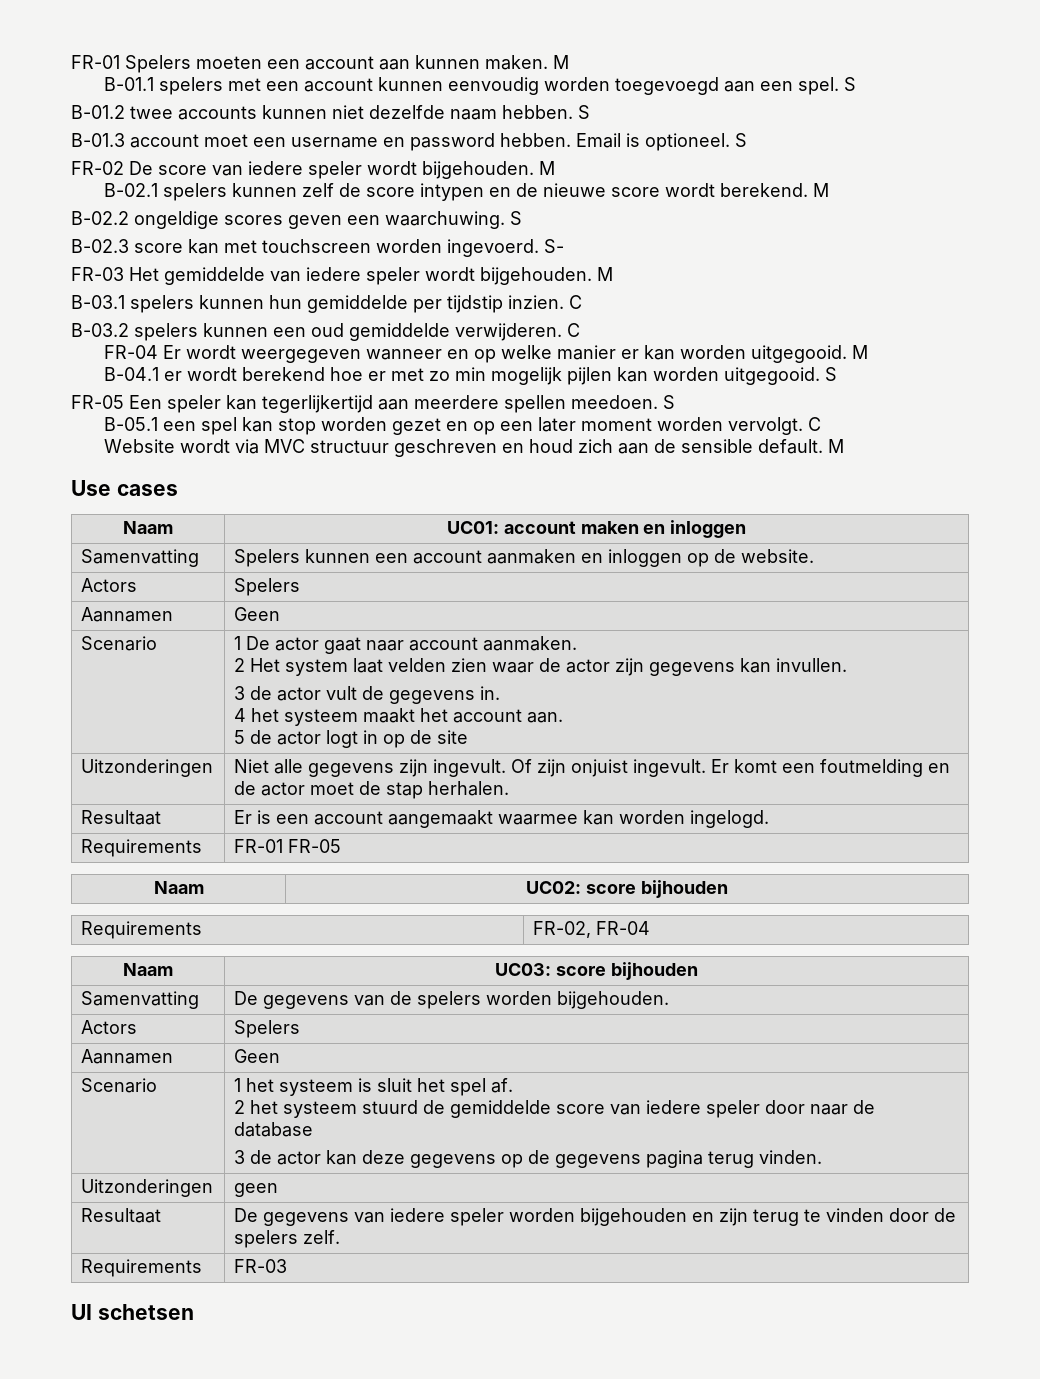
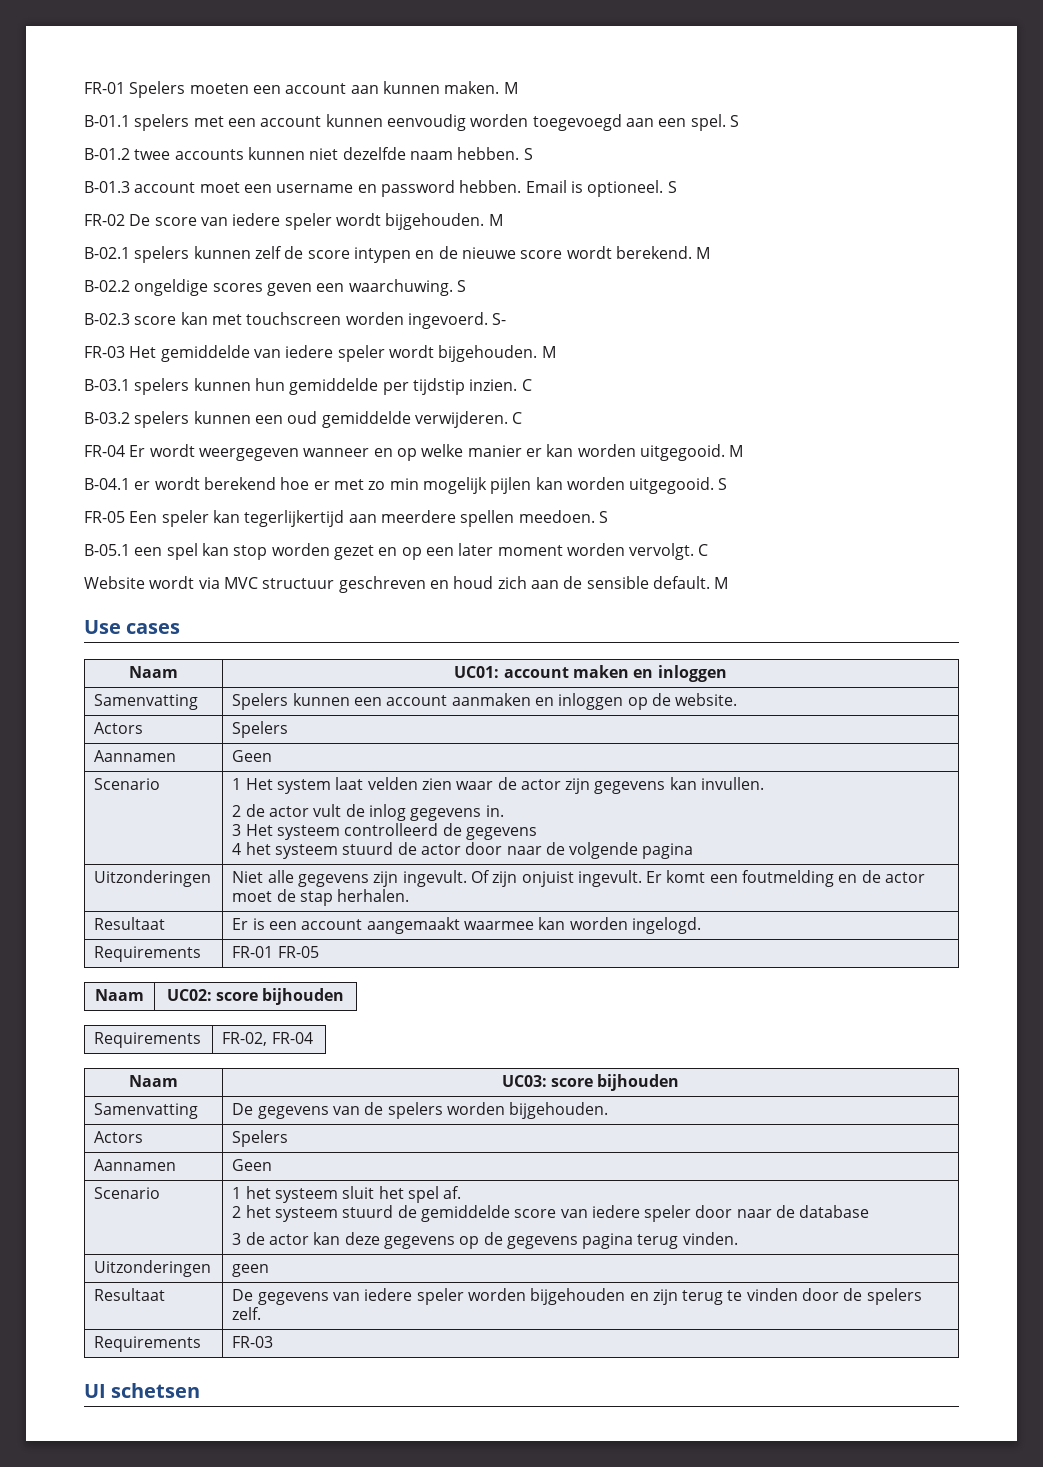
[246,636,578,654] [234,658,246,672] De actor gaat naar account aanmaken. // 2 -> (242, 784) none
[234,686,246,700] 3 -> [232,805,242,817] 2
(385, 693) none -> [368,804,406,821] inlog
[234,708,564,726] [234,730,469,748] 4 het systeem maakt het account aan. // 5 de actor logt in op de site -> [232,823,537,840] [232,842,694,859] 3 Het systeem controlleerd de gegevens // 4 het systeem stuurd de actor door naar de volgende pagina
[358,1078,373,1092] is -> (338, 1195) none

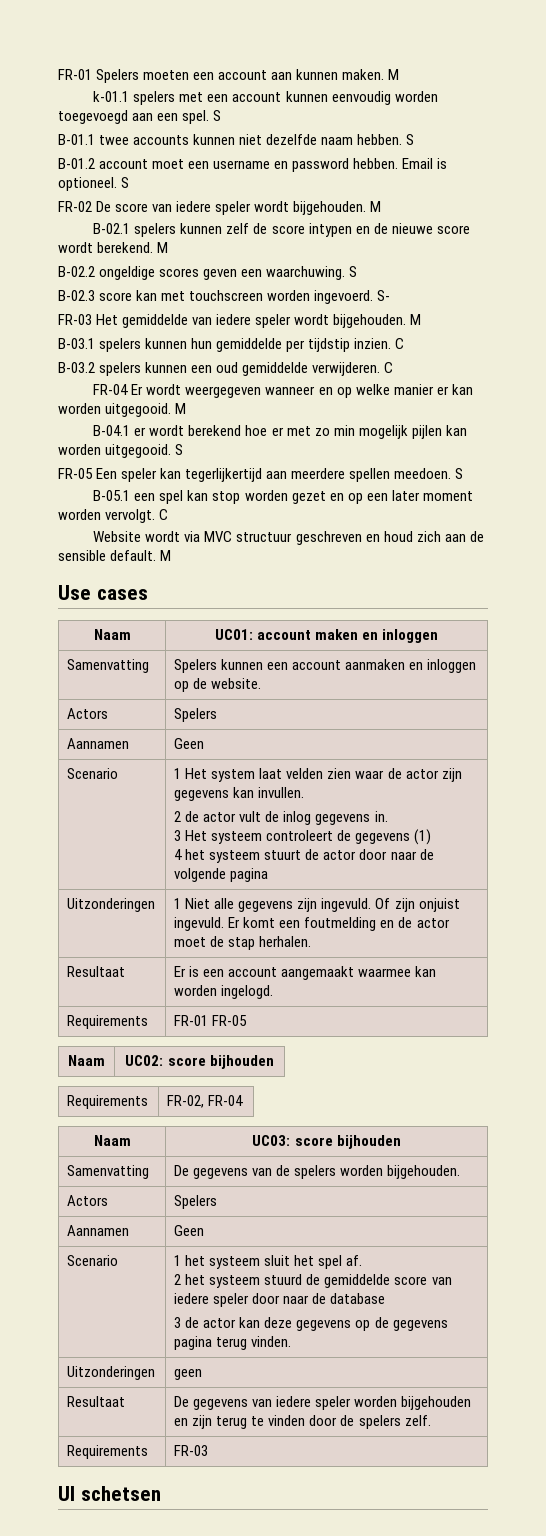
[84,115,130,127] B-01.1 -> [93,91,130,102] k-01.1
[84,148,130,160] B-01.2 -> [58,134,95,145] B-01.1
[84,181,130,193] B-01.3 -> [58,158,95,169] B-01.2
[344,823,537,840] controlleerd de gegevens -> [266,829,432,845] controleert de gegevens (1)
[342,842,394,855] stuurd -> [264,850,302,860] stuurt
(212, 878) none -> [174,898,182,909] 1
[402,870,467,887] ingevult. -> [321,898,372,912] ingevuld.
[577,870,642,887] ingevult. -> [174,917,225,931] ingevuld.

